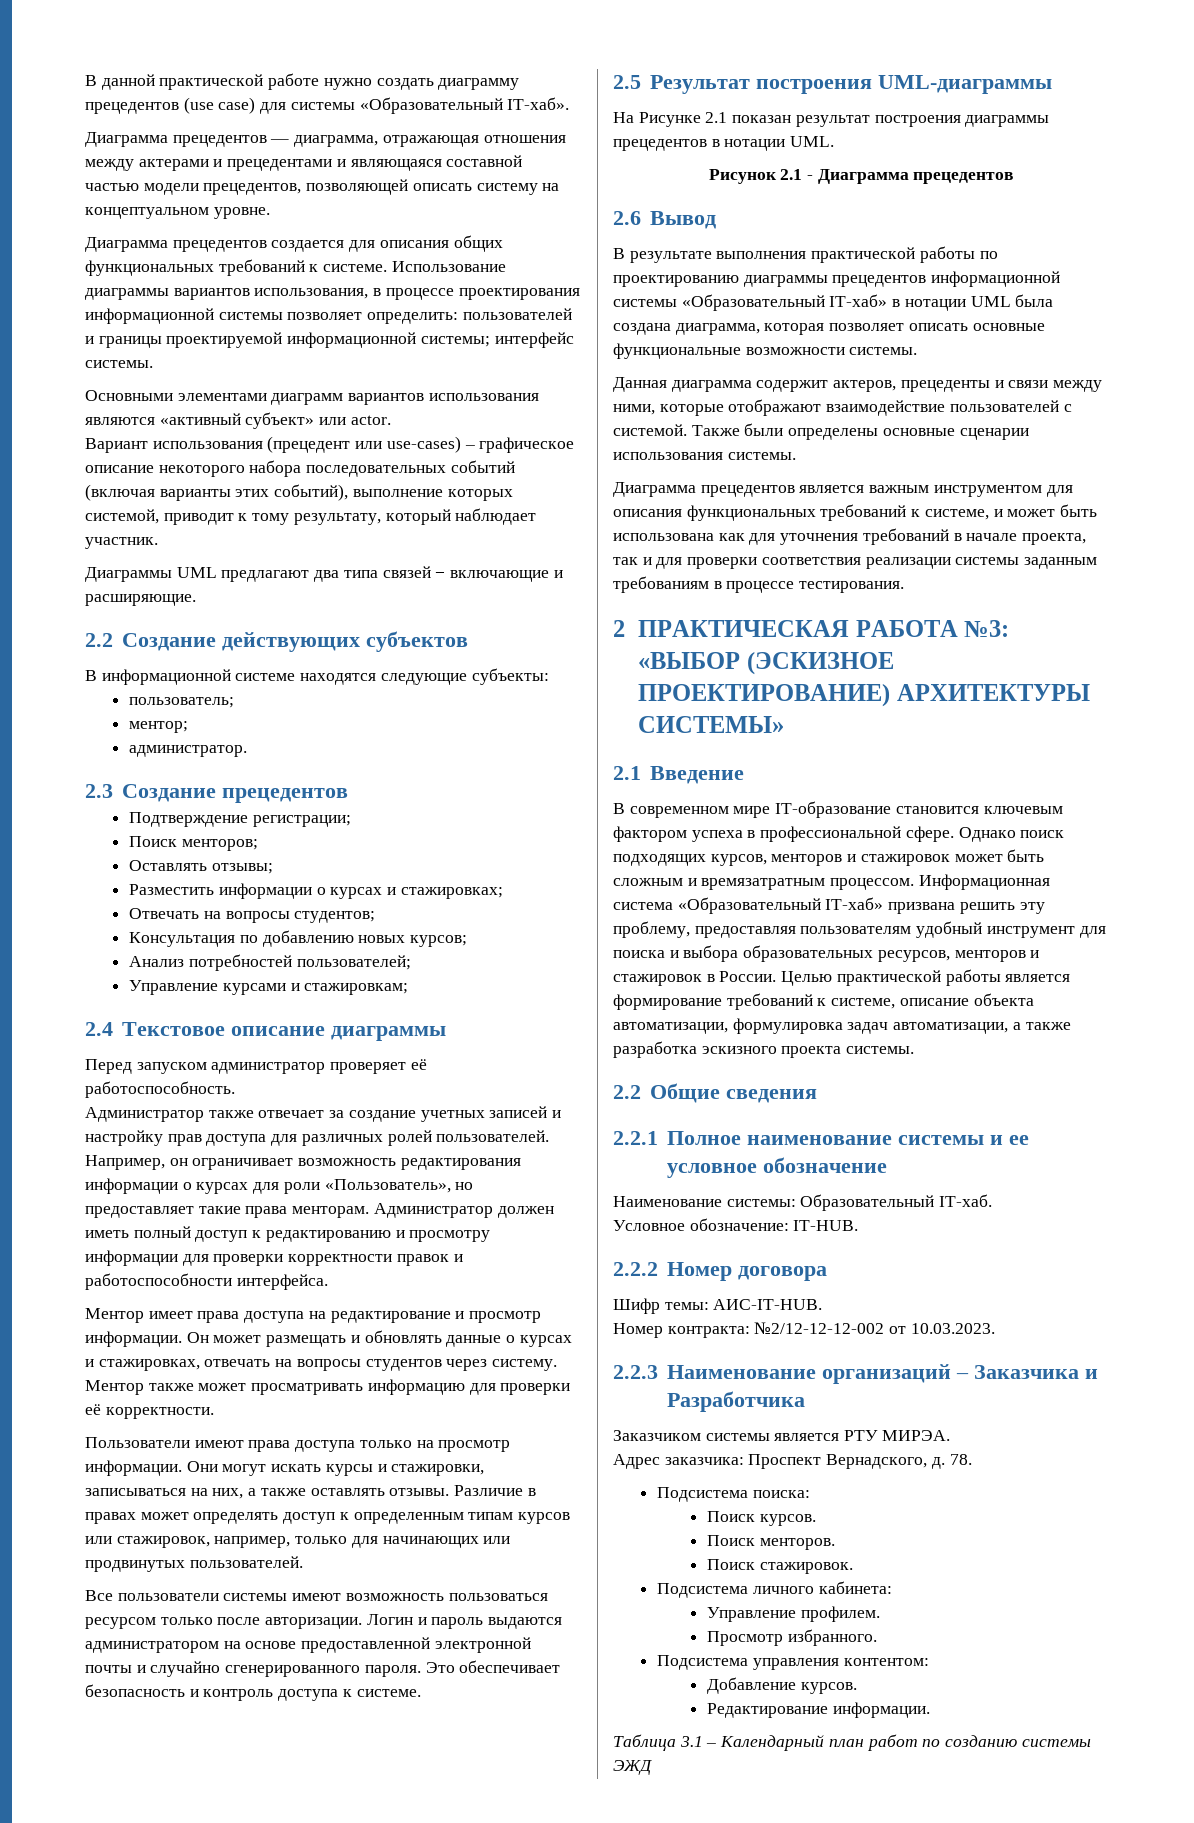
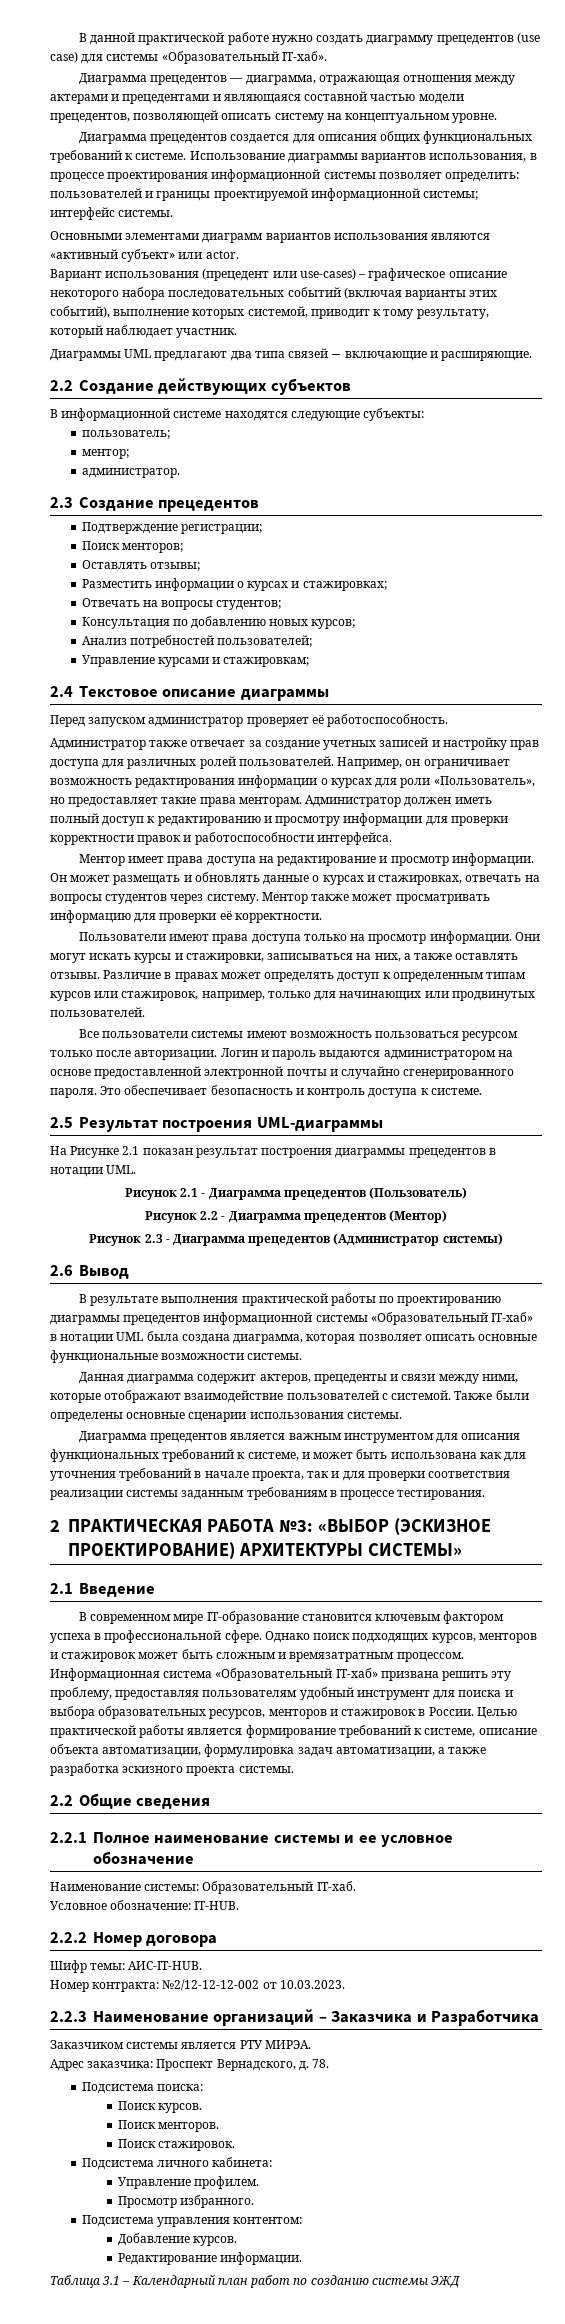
(1014, 178) none -> [369,1187,468,1199] [144,1210,448,1223] [89,1233,503,1246] (Пользователь) // Рисунок 2.2 - Диаграмма прецедентов (Ментор) // Рисунок 2.3 - Диаграмма прецедентов (Администратор системы)

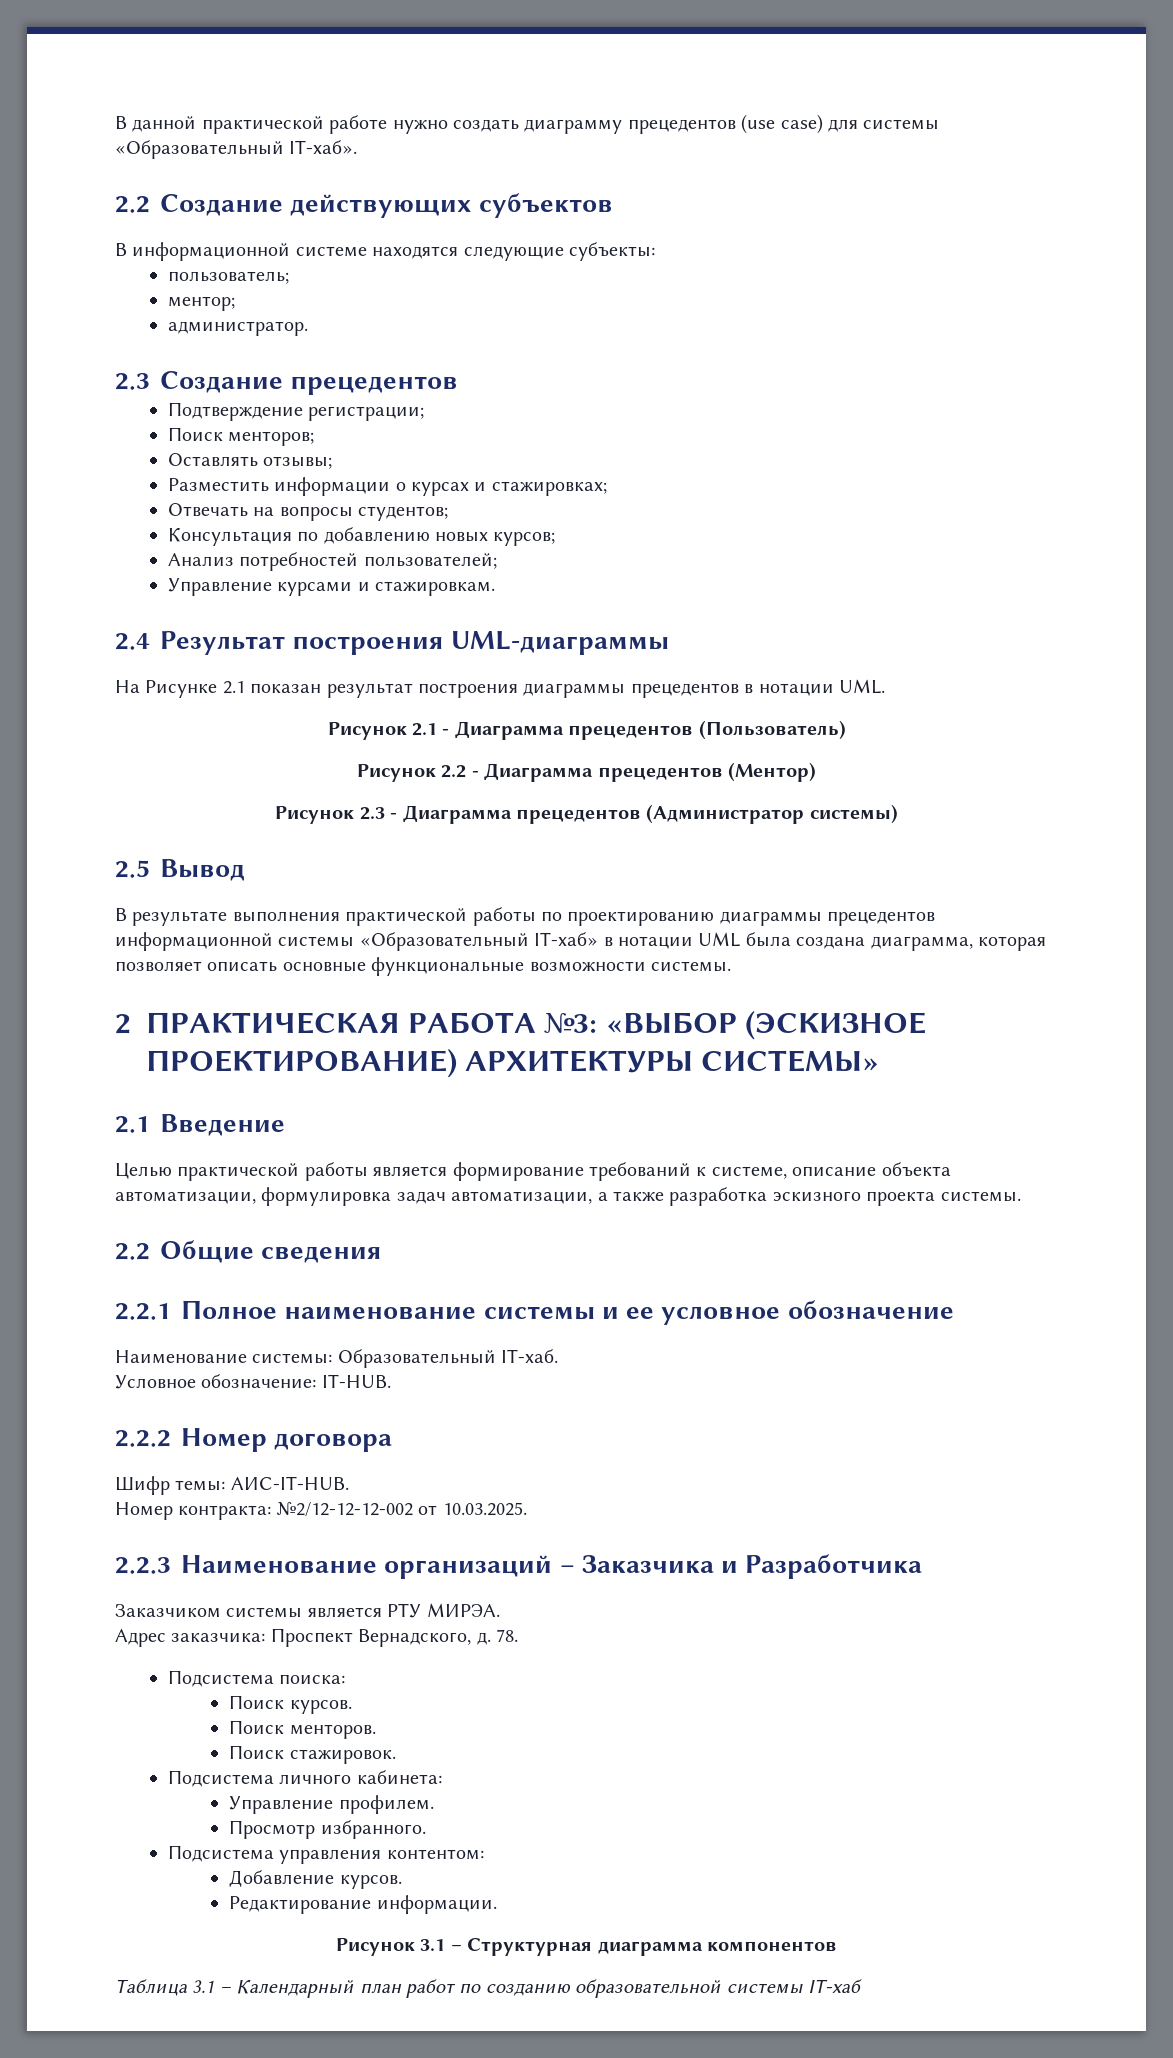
[78,73,516,85] [50,91,464,104] [50,110,498,123] [78,131,533,144] [50,150,537,163] [50,169,520,182] [50,188,479,201] [50,207,174,220] [50,231,491,243] [50,249,239,262] [50,268,507,281] [50,287,498,300] [50,306,489,319] [50,325,238,338] [50,348,533,361] // Диаграмма прецедентов — диаграмма, отражающая отношения между актерами и прецедентами и являющаяся составной частью модели прецедентов, позволяющей описать систему на концептуальном уровне. // Диаграмма прецедентов создается для описания общих функциональных требований к системе. Использование диаграммы вариантов использования, в процессе проектирования информационной системы позволяет определить: пользователей и границы проектируемой информационной системы; интерфейс системы. // Основными элементами диаграмм вариантов использования являются «активный субъект» или actor. // Вариант использования (прецедент или use-cases) – графическое описание некоторого набора последовательных событий (включая варианты этих событий), выполнение которых системой, приводит к тому результату, который наблюдает участник. // Диаграммы UML предлагают два типа связей − включающие и расширяющие. -> (358, 147) none
[223,657,310,667] [50,686,329,701] [50,714,449,727] [50,737,540,750] [50,756,510,769] [50,775,535,788] [50,795,492,807] [50,813,508,826] [50,832,392,845] [78,853,534,866] [50,872,540,885] [50,892,490,904] [50,910,322,923] [78,931,540,944] [50,953,519,963] [50,970,527,982] [50,991,535,1001] [50,1007,145,1017] [78,1029,519,1041] [50,1048,513,1060] [50,1066,515,1079] [50,1085,482,1098] [50,1117,73,1128] стажировкам; // 2.4 Текстовое описание диаграммы // Перед запуском администратор проверяет её работоспособность. // Администратор также отвечает за создание учетных записей и настройку прав доступа для различных ролей пользователей. Например, он ограничивает возможность редактирования информации о курсах для роли «Пользователь», но предоставляет такие права менторам. Администратор должен иметь полный доступ к редактированию и просмотру информации для проверки корректности правок и работоспособности интерфейса. // Ментор имеет права доступа на редактирование и просмотр информации. Он может размещать и обновлять данные о курсах и стажировках, отвечать на вопросы студентов через систему. Ментор также может просматривать информацию для проверки её корректности. // Пользователи имеют права доступа только на просмотр информации. Они могут искать курсы и стажировки, записываться на них, а также оставлять отзывы. Различие в правах может определять доступ к определенным типам курсов или стажировок, например, только для начинающих или продвинутых пользователей. // Все пользователи системы имеют возможность пользоваться ресурсом только после авторизации. Логин и пароль выдаются администратором на основе предоставленной электронной почты и случайно сгенерированного пароля. Это обеспечивает безопасность и контроль доступа к системе. // 2.5 -> [374,581,495,596] [115,633,150,650] стажировкам. // 2.4
[50,1265,73,1276] 2.6 -> [115,860,150,878] 2.5
[78,1372,518,1384] [50,1390,529,1403] [50,1412,402,1422] [78,1431,521,1443] [50,1449,527,1462] [50,1468,511,1481] [50,1487,486,1500] // Данная диаграмма содержит актеров, прецеденты и связи между ними, которые отображают взаимодействие пользователей с системой. Также были определены основные сценарии использования системы. // Диаграмма прецедентов является важным инструментом для описания функциональных требований к системе, и может быть использована как для уточнения требований в начале проекта, так и для проверки соответствия реализации системы заданным требованиям в процессе тестирования. -> (731, 966) none
[78,1611,505,1624] [50,1630,537,1643] [50,1649,464,1662] [50,1668,512,1681] [50,1687,513,1700] [50,1706,474,1719] В современном мире IT-образование становится ключевым фактором успеха в профессиональной сфере. Однако поиск подходящих курсов, менторов и стажировок может быть сложным и времязатратным процессом. Информационная система «Образовательный IT-хаб» призвана решить эту проблему, предоставляя пользователям удобный инструмент для поиска и выбора образовательных ресурсов, менторов и стажировок в России. -> (285, 1125) none
[279,1980,345,1989] 10.03.2023. -> [442,1502,527,1516] 10.03.2025.
(303, 2258) none -> [336,1938,837,1956] // Рисунок 3.1 – Структурная диаграмма компонентов
[371,2276,461,2288] системы ЭЖД -> [575,1979,862,1998] образовательной системы IT-хаб

